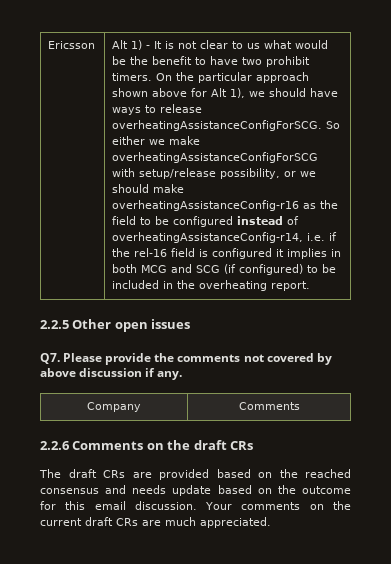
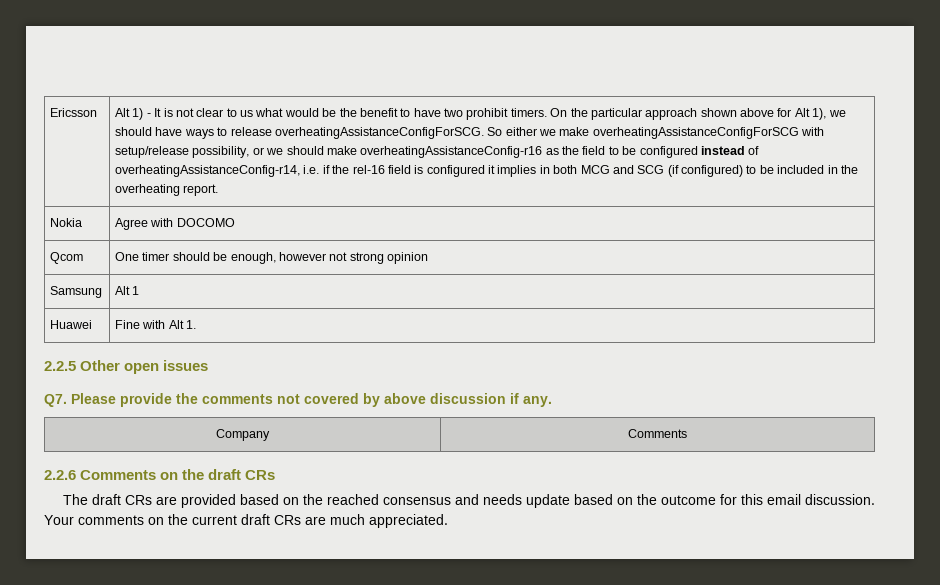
(311, 286) none -> [50,218,83,227] [115,218,235,230] [50,252,84,264] [115,252,429,264] [50,286,103,298] [115,286,140,295] [50,320,93,329] [115,320,197,329] // Nokia | Agree with DOCOMO // Qcom | One timer should be enough, however not strong opinion // Samsung | Alt 1 // Huawei | Fine with Alt 1.

